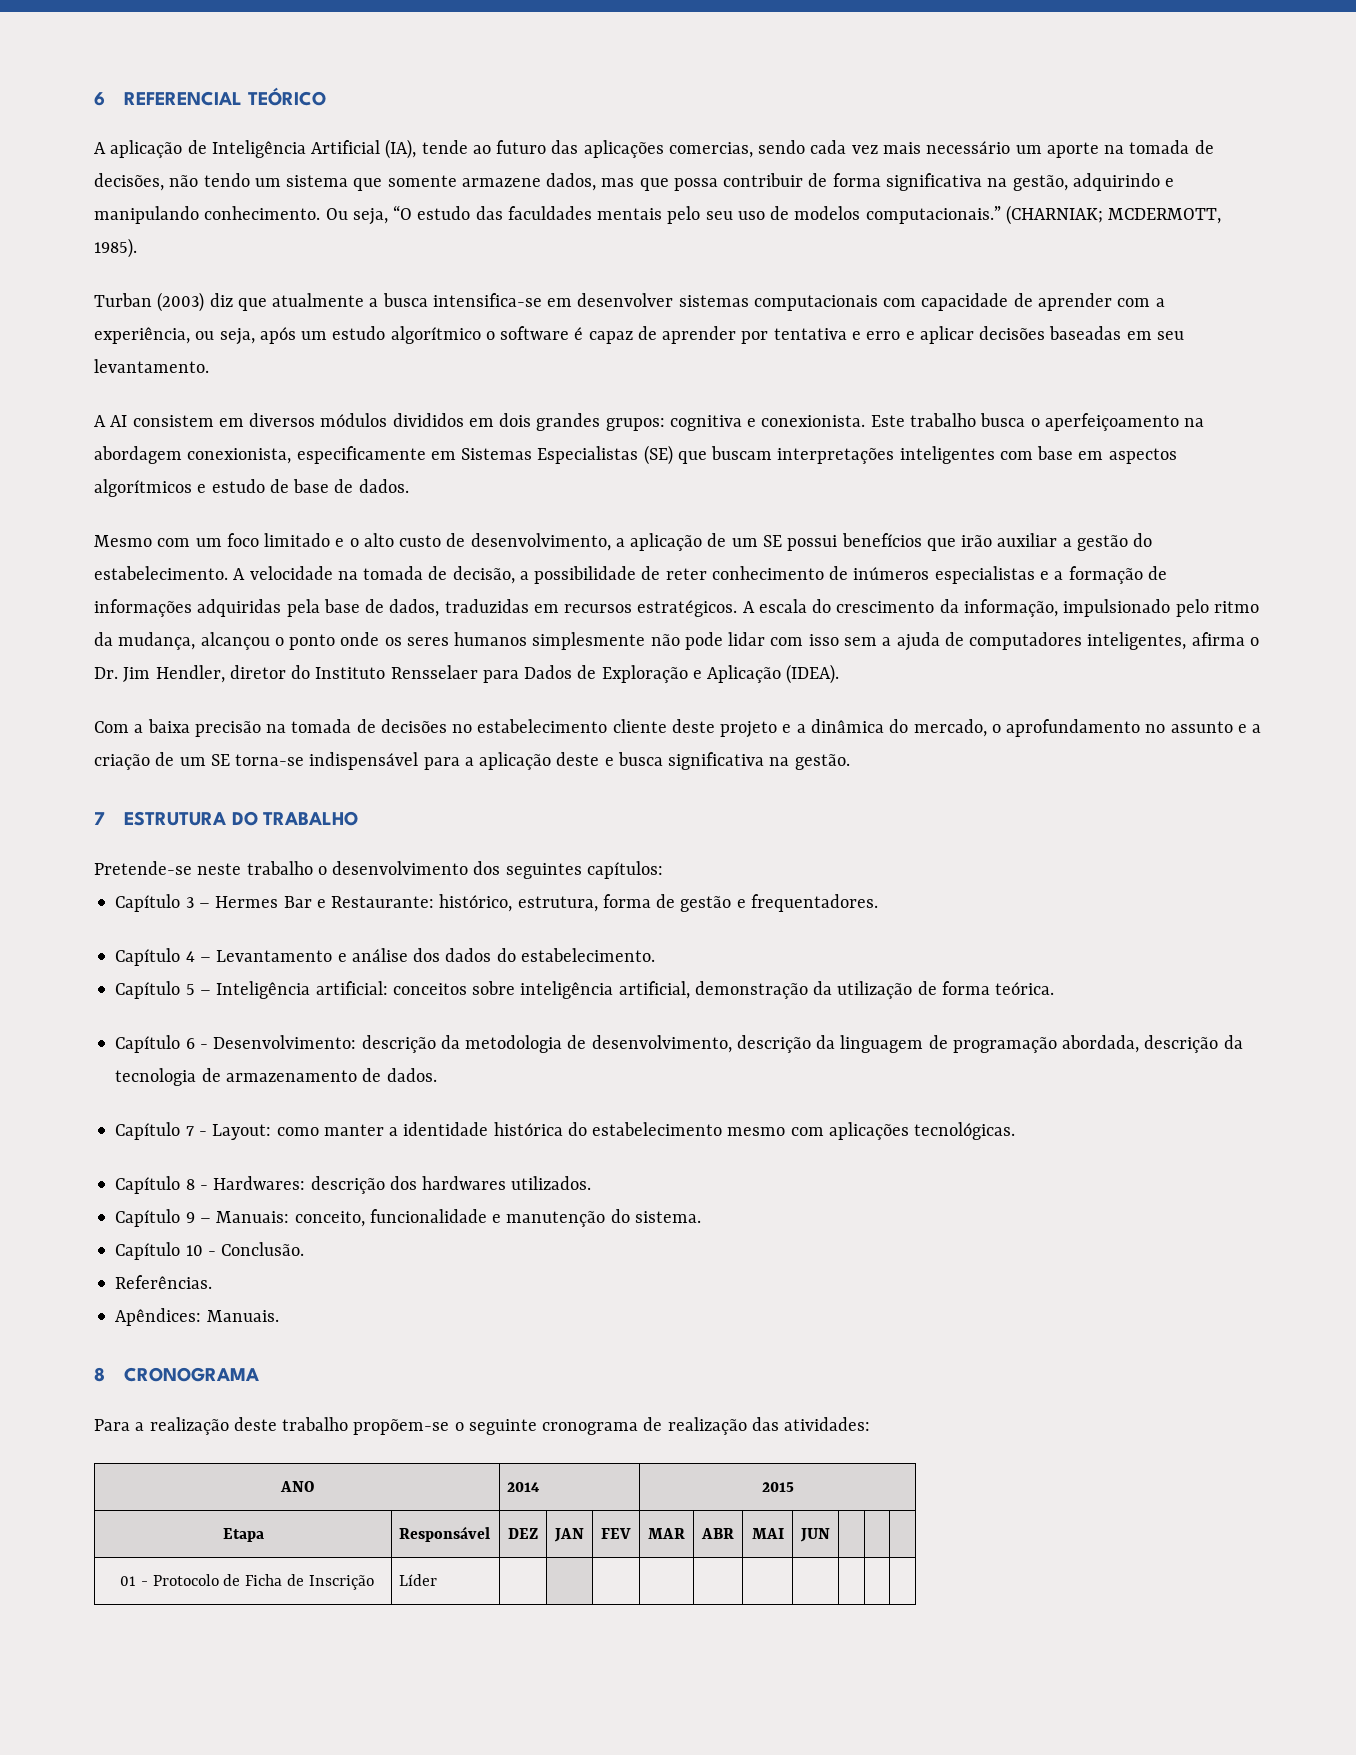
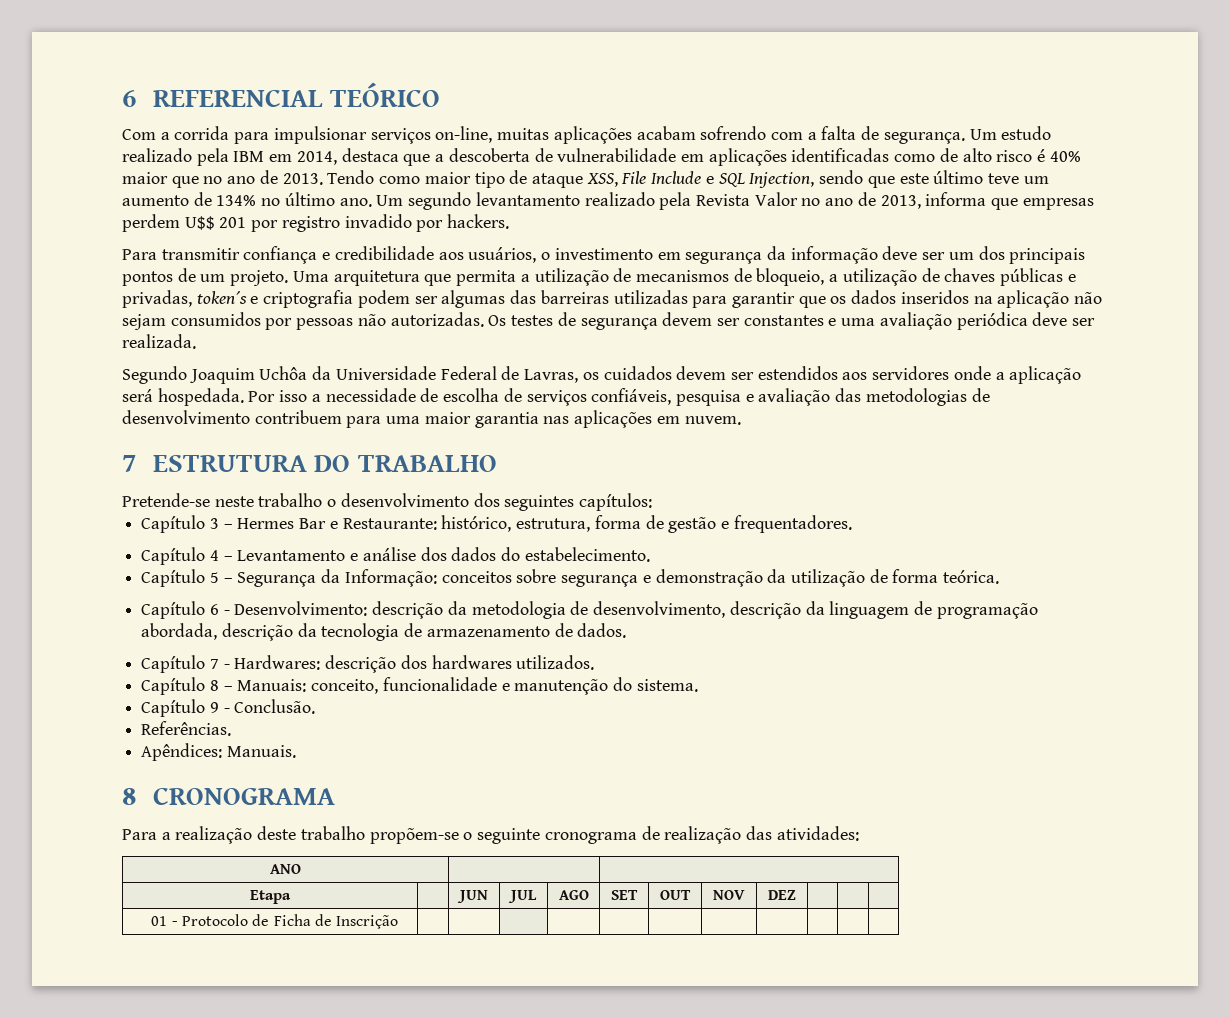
[94,139,1214,159] [94,173,1175,191] [94,205,1222,225] [94,238,137,258] [94,292,1165,312] [94,326,1184,345] [94,359,209,373] [94,413,1205,431] [94,445,1177,465] [94,479,409,497] [94,533,1153,551] [94,566,1167,584] [94,599,1259,617] [94,632,1259,651] [94,664,840,684] [94,719,1262,738] [94,752,850,770] A aplicação de Inteligência Artificial (IA), tende ao futuro das aplicações comercias, sendo cada vez mais necessário um aporte na tomada de decisões, não tendo um sistema que somente armazene dados, mas que possa contribuir de forma significativa na gestão, adquirindo e manipulando conhecimento. Ou seja, “O estudo das faculdades mentais pelo seu uso de modelos computacionais.” (CHARNIAK; MCDERMOTT, 1985). // Turban (2003) diz que atualmente a busca intensifica-se em desenvolver sistemas computacionais com capacidade de aprender com a experiência, ou seja, após um estudo algorítmico o software é capaz de aprender por tentativa e erro e aplicar decisões baseadas em seu levantamento. // A AI consistem em diversos módulos divididos em dois grandes grupos: cognitiva e conexionista. Este trabalho busca o aperfeiçoamento na abordagem conexionista, especificamente em Sistemas Especialistas (SE) que buscam interpretações inteligentes com base em aspectos algorítmicos e estudo de base de dados. // Mesmo com um foco limitado e o alto custo de desenvolvimento, a aplicação de um SE possui benefícios que irão auxiliar a gestão do estabelecimento. A velocidade na tomada de decisão, a possibilidade de reter conhecimento de inúmeros especialistas e a formação de informações adquiridas pela base de dados, traduzidas em recursos estratégicos. A escala do crescimento da informação, impulsionado pelo ritmo da mudança, alcançou o ponto onde os seres humanos simplesmente não pode lidar com isso sem a ajuda de computadores inteligentes, afirma o Dr. Jim Hendler, diretor do Instituto Rensselaer para Dados de Exploração e Aplicação (IDEA). // Com a baixa precisão na tomada de decisões no estabelecimento cliente deste projeto e a dinâmica do mercado, o aprofundamento no assunto e a criação de um SE torna-se indispensável para a aplicação deste e busca significativa na gestão. -> [122,126,1052,144] [122,148,1081,166] [122,170,1049,188] [122,192,1094,210] [122,214,510,232] [122,246,1086,264] [122,268,1076,286] [122,290,1103,308] [122,312,1096,330] [122,334,196,349] [122,366,1082,384] [122,388,990,406] [122,410,741,428] Com a corrida para impulsionar serviços on-line, muitas aplicações acabam sofrendo com a falta de segurança. Um estudo realizado pela IBM em 2014, destaca que a descoberta de vulnerabilidade em aplicações identificadas como de alto risco é 40% maior que no ano de 2013. Tendo como maior tipo de ataque XSS, File Include e SQL Injection, sendo que este último teve um aumento de 134% no último ano. Um segundo levantamento realizado pela Revista Valor no ano de 2013, informa que empresas perdem U$$ 201 por registro invadido por hackers. // Para transmitir confiança e credibilidade aos usuários, o investimento em segurança da informação deve ser um dos principais pontos de um projeto. Uma arquitetura que permita a utilização de mecanismos de bloqueio, a utilização de chaves públicas e privadas, token´s e criptografia podem ser algumas das barreiras utilizadas para garantir que os dados inseridos na aplicação não sejam consumidos por pessoas não autorizadas. Os testes de segurança devem ser constantes e uma avaliação periódica deve ser realizada. // Segundo Joaquim Uchôa da Universidade Federal de Lavras, os cuidados devem ser estendidos aos servidores onde a aplicação será hospedada. Por isso a necessidade de escolha de serviços confiáveis, pesquisa e avaliação das metodologias de desenvolvimento contribuem para uma maior garantia nas aplicações em nuvem.
[216,981,690,999] Inteligência artificial: conceitos sobre inteligência artificial, -> [237,569,651,587] Segurança da Informação: conceitos sobre segurança e
[212,1122,1016,1140] [115,1176,208,1194] Layout: como manter a identidade histórica do estabelecimento mesmo com aplicações tecnológicas. // Capítulo 8 - -> (230, 666) none
[185,1212,195,1223] 9 -> [209,680,219,691] 8
[185,1245,203,1256] 10 -> [209,702,219,713] 9
[507,1482,541,1492] [761,1482,794,1492] 2014 | 2015 -> (301, 869) |
[399,1526,491,1542] [508,1528,538,1539] [554,1528,584,1542] [601,1528,631,1539] [648,1528,685,1539] [701,1528,734,1539] [751,1528,784,1539] [800,1528,830,1542] Responsável | DEZ | JAN | FEV | MAR | ABR | MAI | JUN -> [457,890,488,903] [508,890,537,903] [558,890,589,900] [611,890,638,900] [660,890,691,900] [713,890,745,900] [768,890,796,900] | JUN | JUL | AGO | SET | OUT | NOV | DEZ
[399,1574,438,1586] Líder -> (399, 922) none

